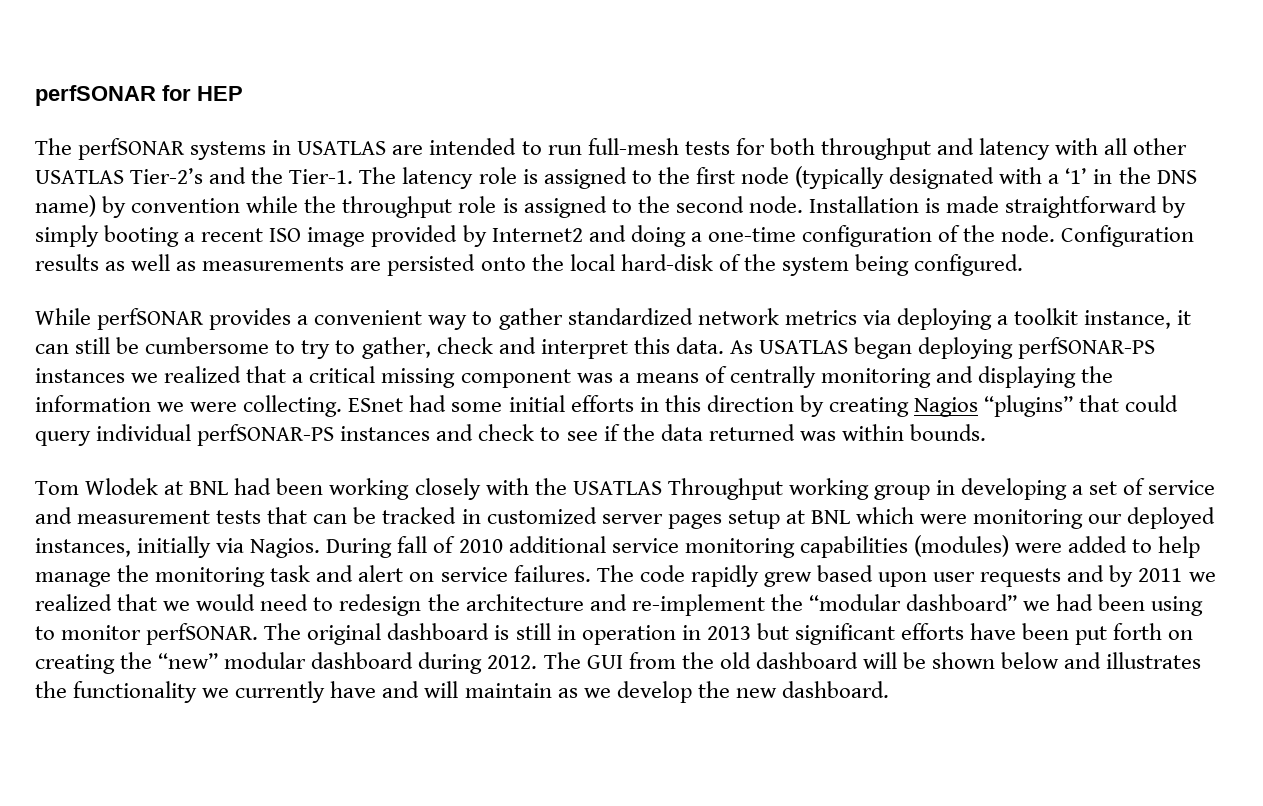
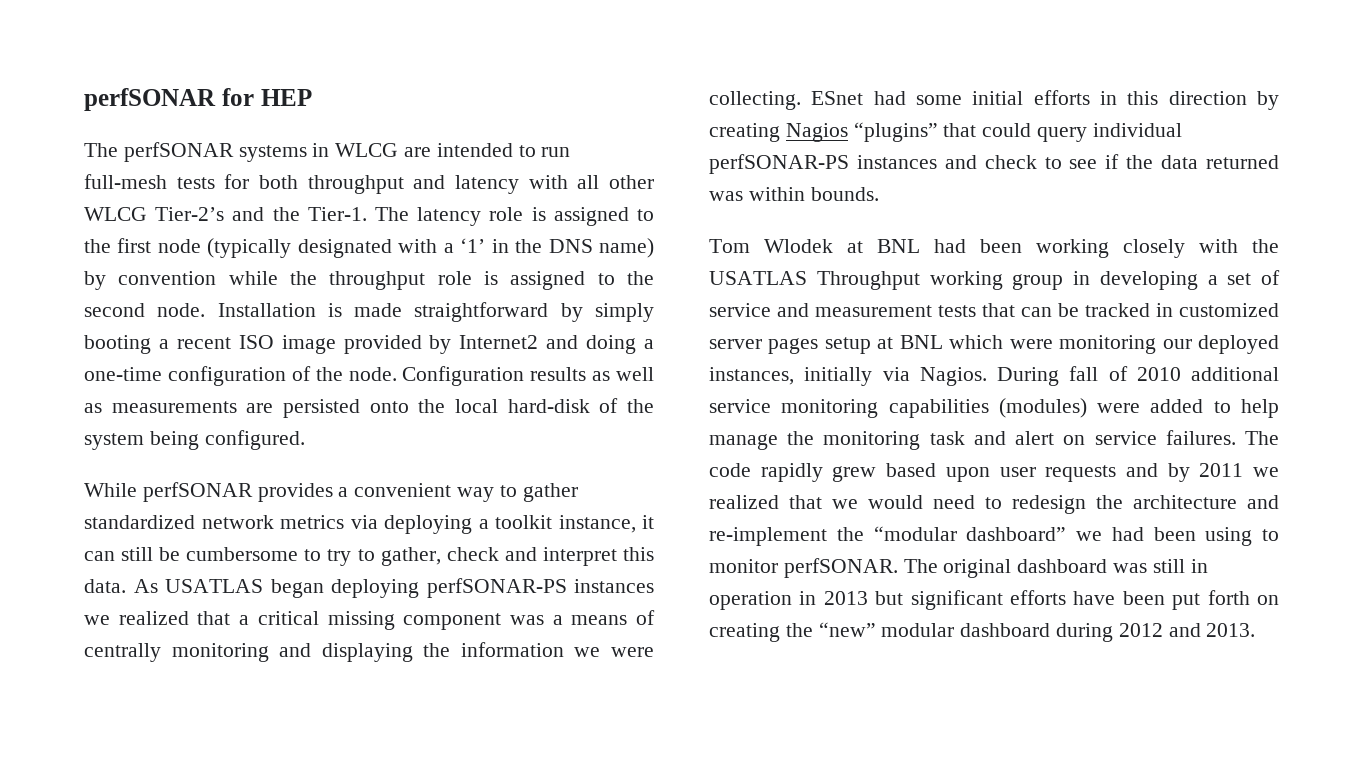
[297,141,387,155] USATLAS -> [335,143,399,157] WLCG
[35,170,124,184] USATLAS -> [84,207,147,221] WLCG
[494,625,510,640] is -> [1113,563,1148,573] was
[487,652,1202,669] [35,681,889,703] 2012. The GUI from the old dashboard will be shown below and illustrates the functionality we currently have and will maintain as we develop the new dashboard. -> [1118,623,1256,637] 2012 and 2013.

